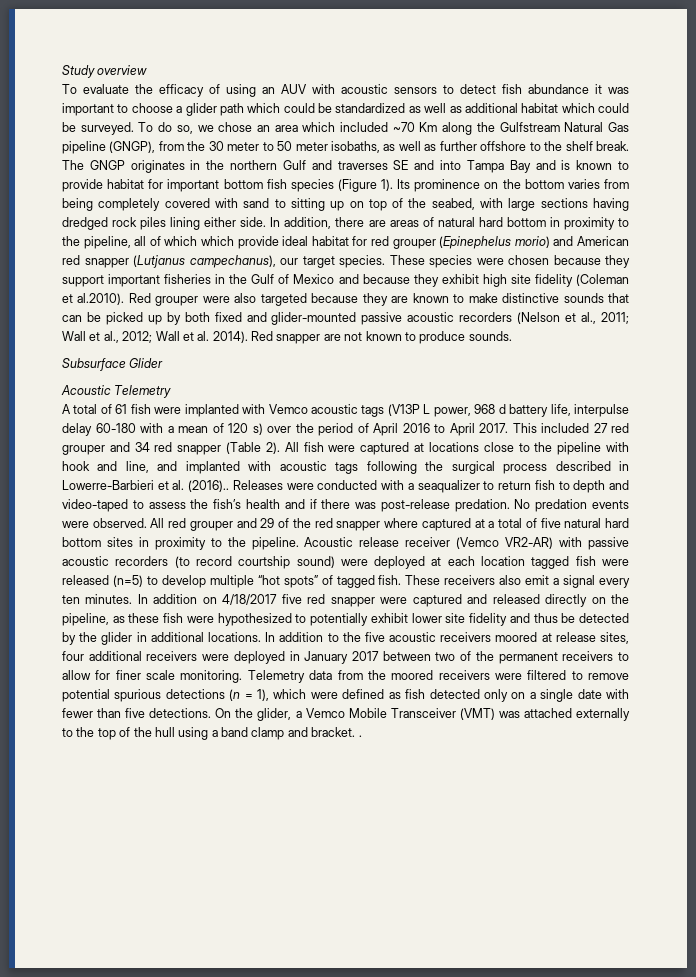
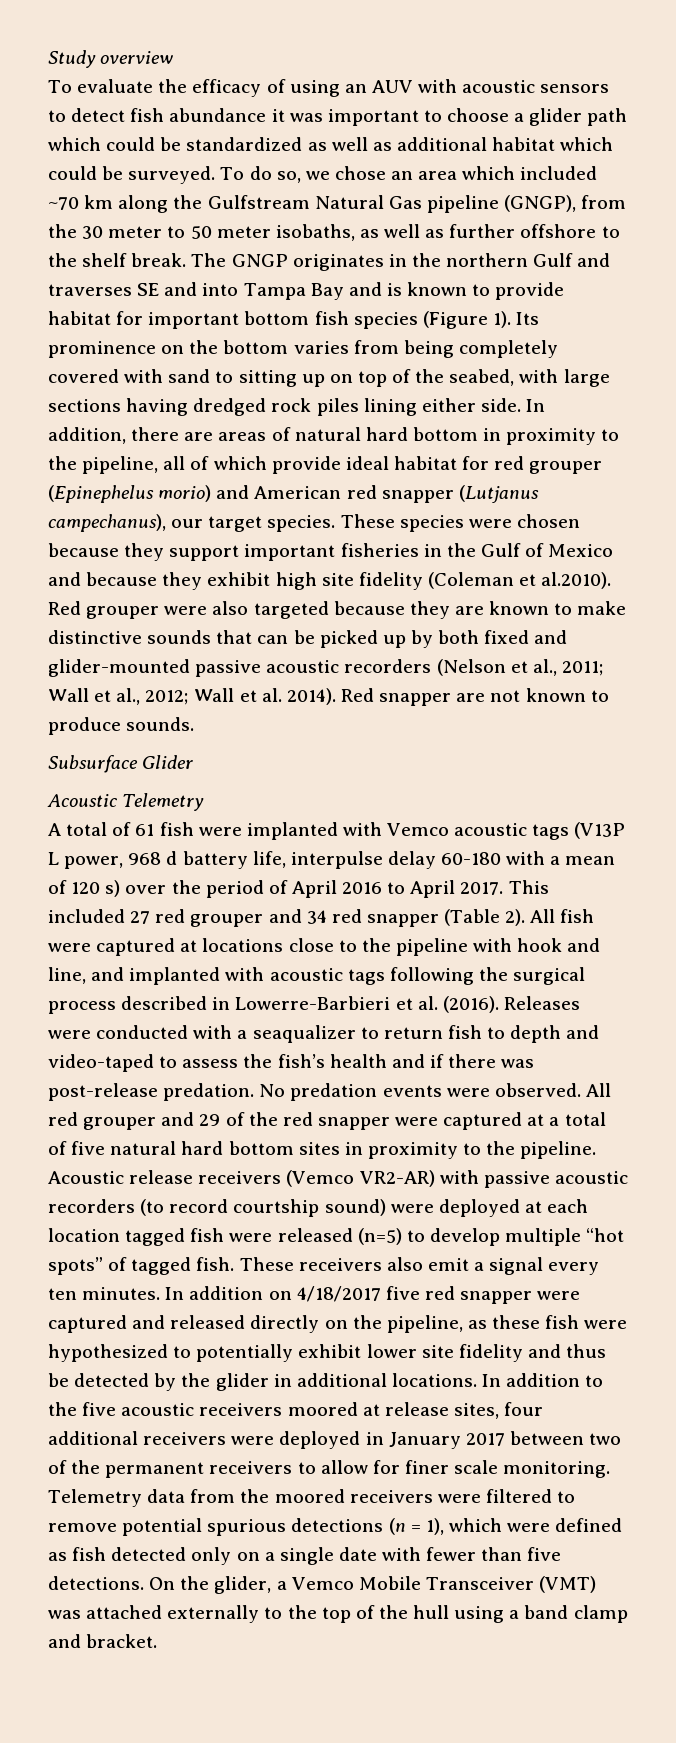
[419,122,438,132] Km -> [84,195,114,209] km
[200,236,234,246] which -> (267, 463) none
[188,480,230,492] (2016).. -> [442,996,499,1013] (2016).
[384,518,419,528] where -> [395,1117,439,1126] were
[405,537,451,547] receiver -> [198,1171,282,1184] receivers
[358,735,362,737] . -> (158, 1641) none

